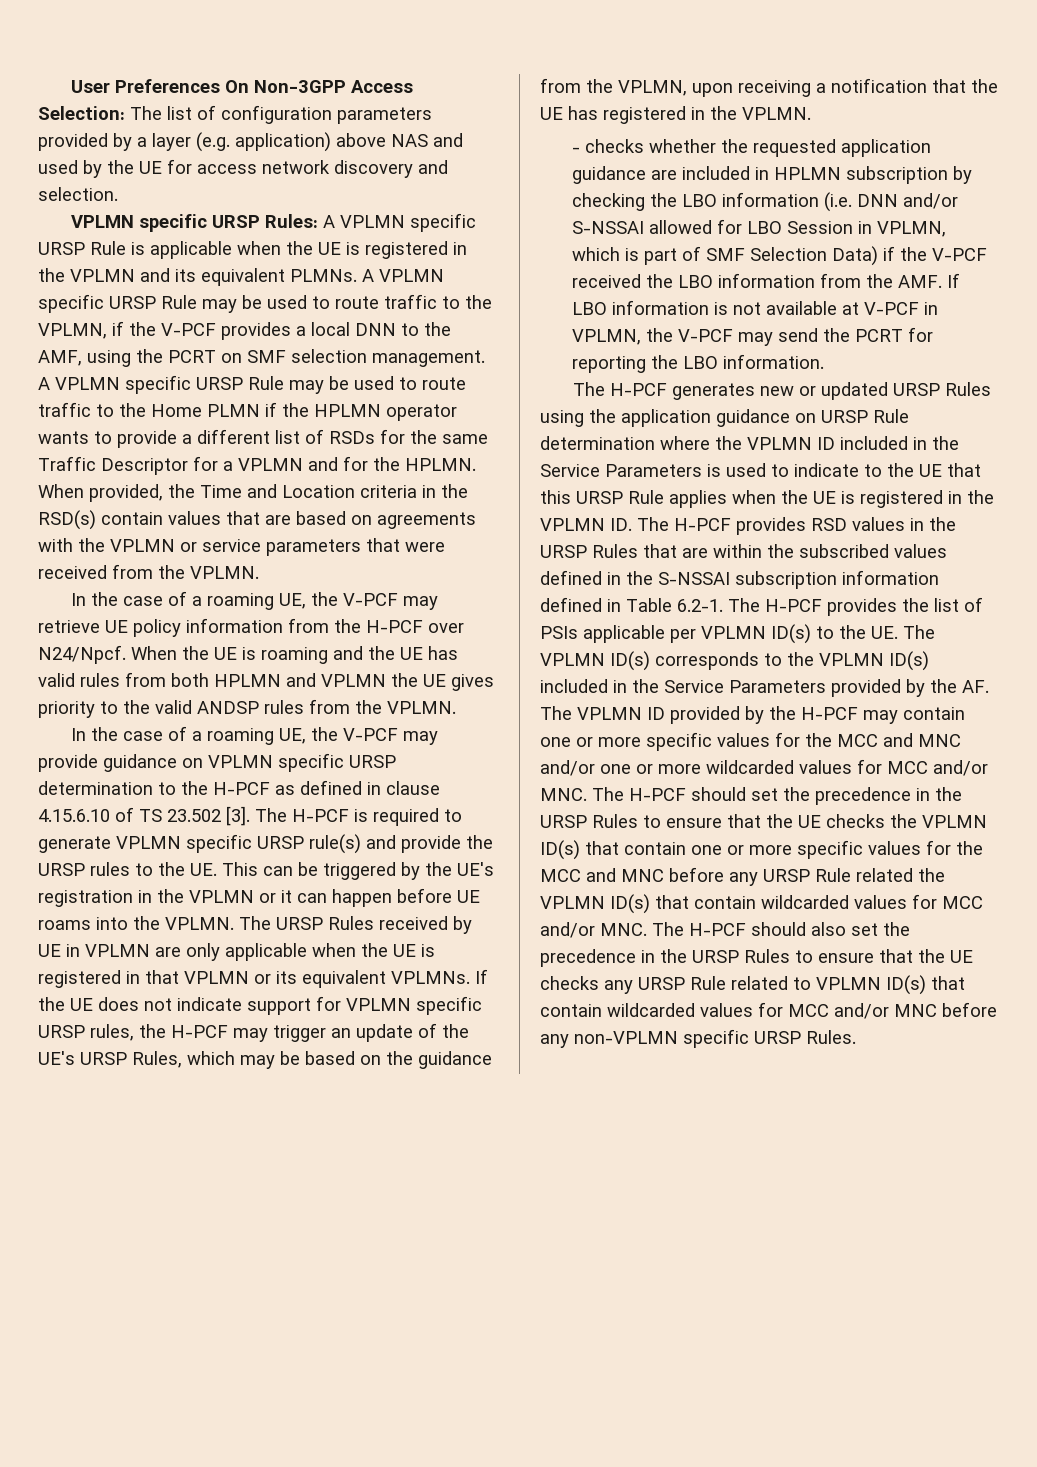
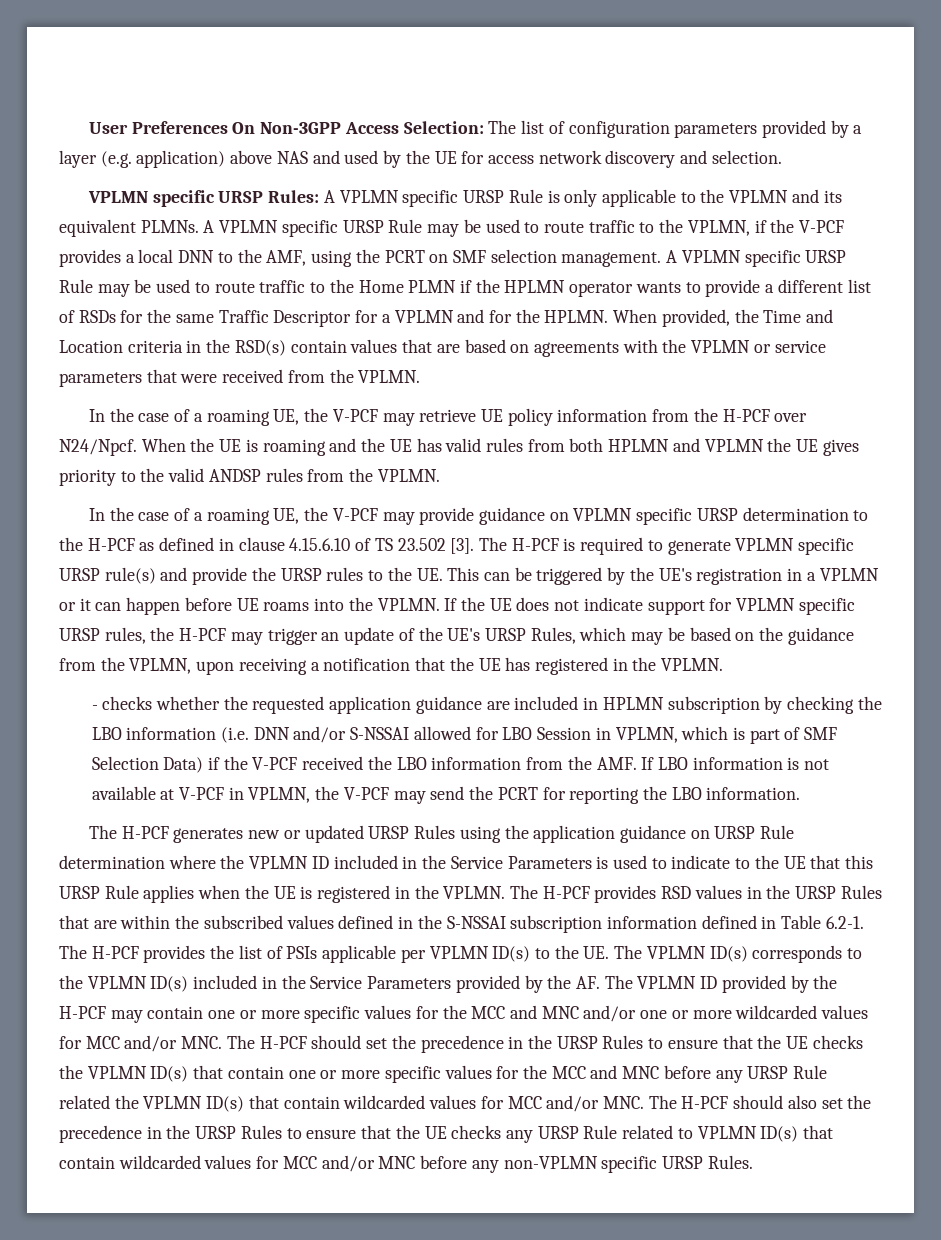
[150,241,467,259] applicable when the UE is registered in -> [564,189,696,207] only applicable to
[157,889,184,903] the -> [806,572,816,581] a
[239,916,472,934] [38,943,435,961] [38,970,470,988] The URSP Rules received by UE in VPLMN are only applicable when the UE is registered in that VPLMN or its equivalent VPLMNs. -> (440, 604) none
[540,518,632,531] VPLMN ID. -> [443,886,506,899] VPLMN.

